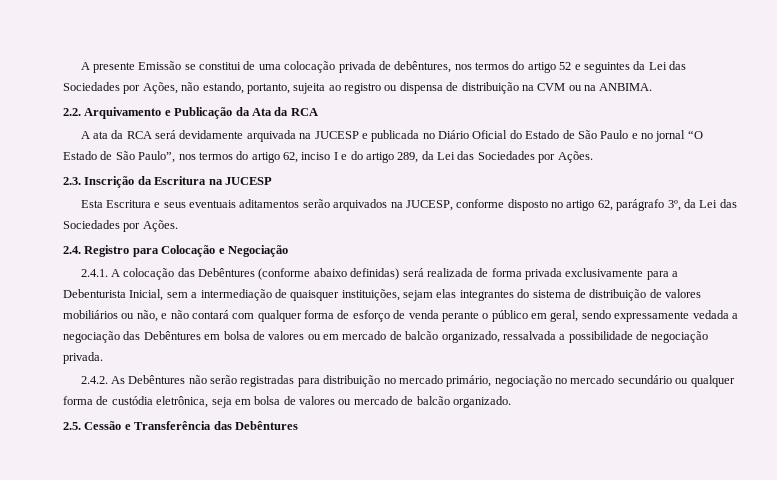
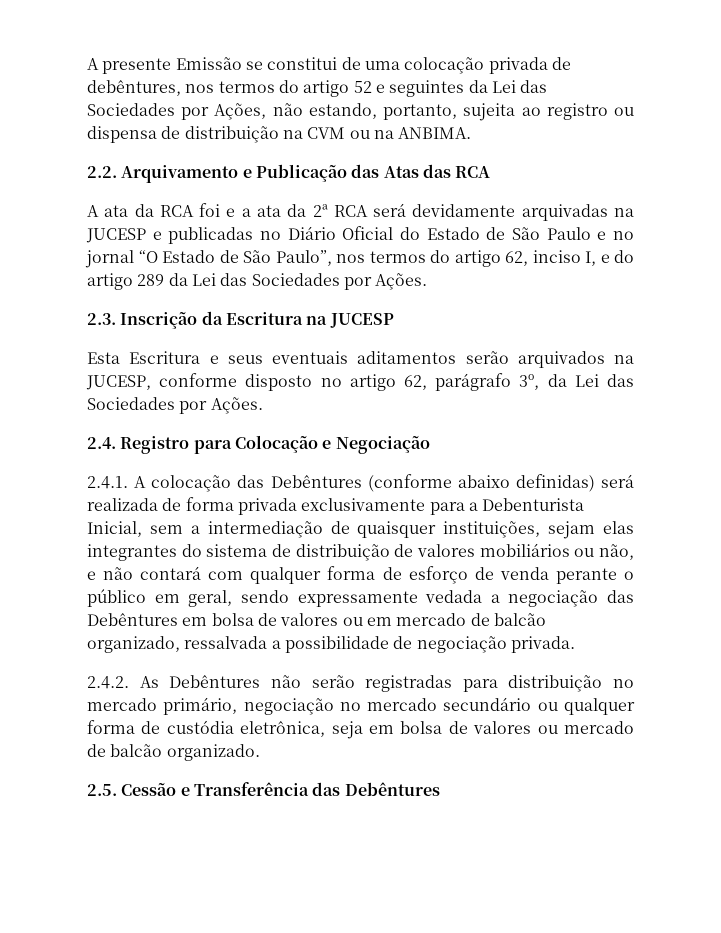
[235,107,289,116] da Ata da -> [351,164,451,178] das Atas das
(152, 135) none -> [199,203,368,217] foi e a ata da 2ª RCA
[246,130,296,142] arquivada -> [521,204,608,221] arquivadas
[371,130,420,142] publicada -> [168,227,254,244] publicadas
[333,152,338,160] I -> [585,251,596,266] I,
[397,152,419,163] 289, -> [137,274,165,286] 289

